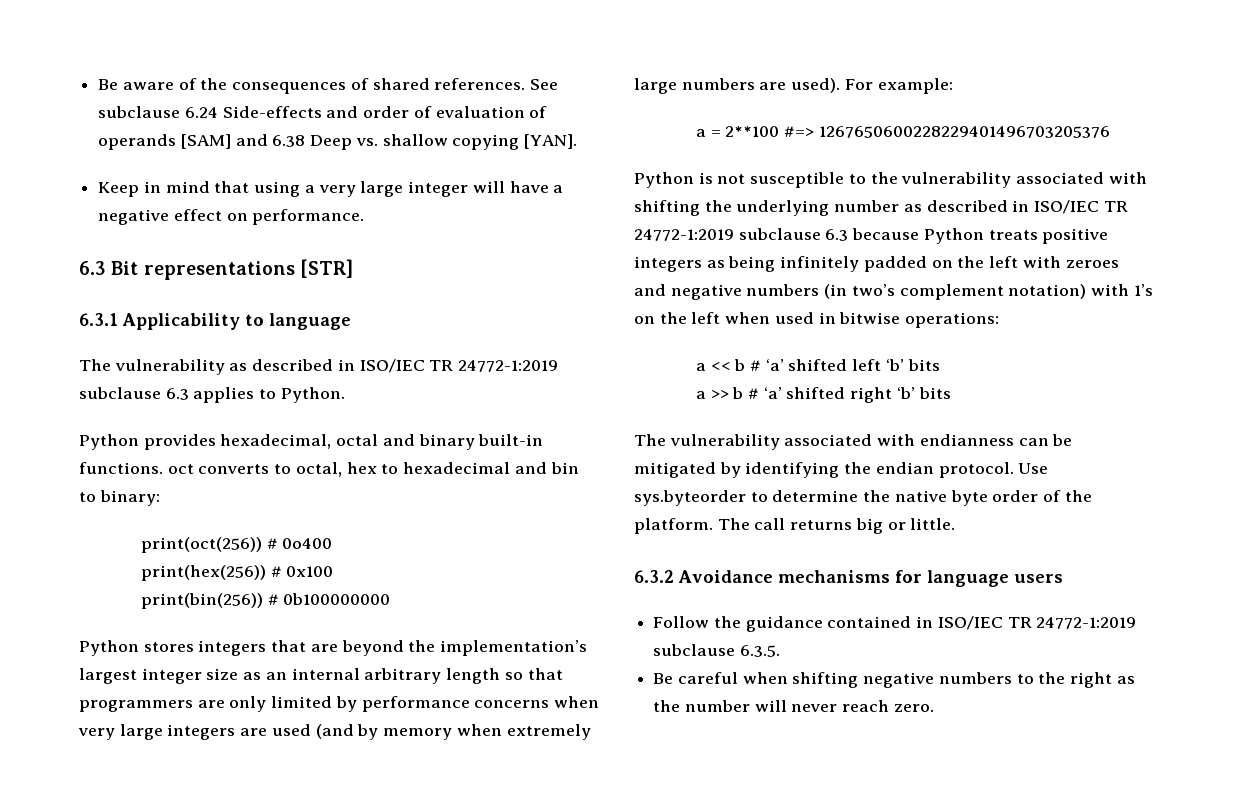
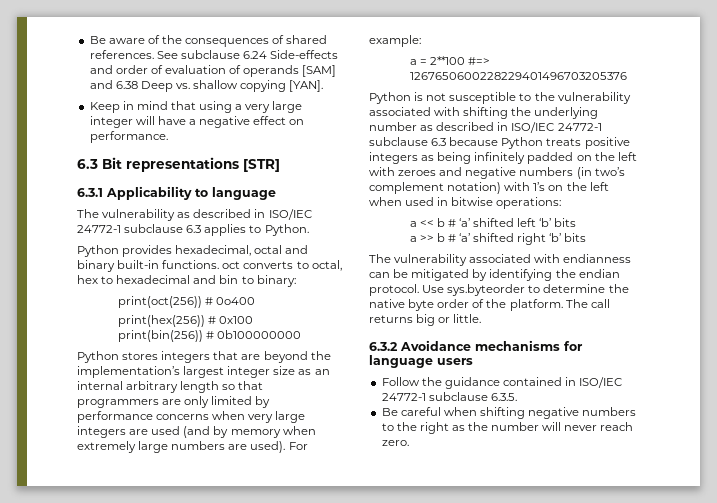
[429,360,559,372] TR 24772-1:2019 -> [77,225,121,233] 24772-1
[1103,201,1128,212] [634,229,734,241] TR 24772-1:2019 -> [557,123,602,131] 24772-1
[1007,617,1137,629] TR 24772-1:2019 -> [381,393,426,401] 24772-1

